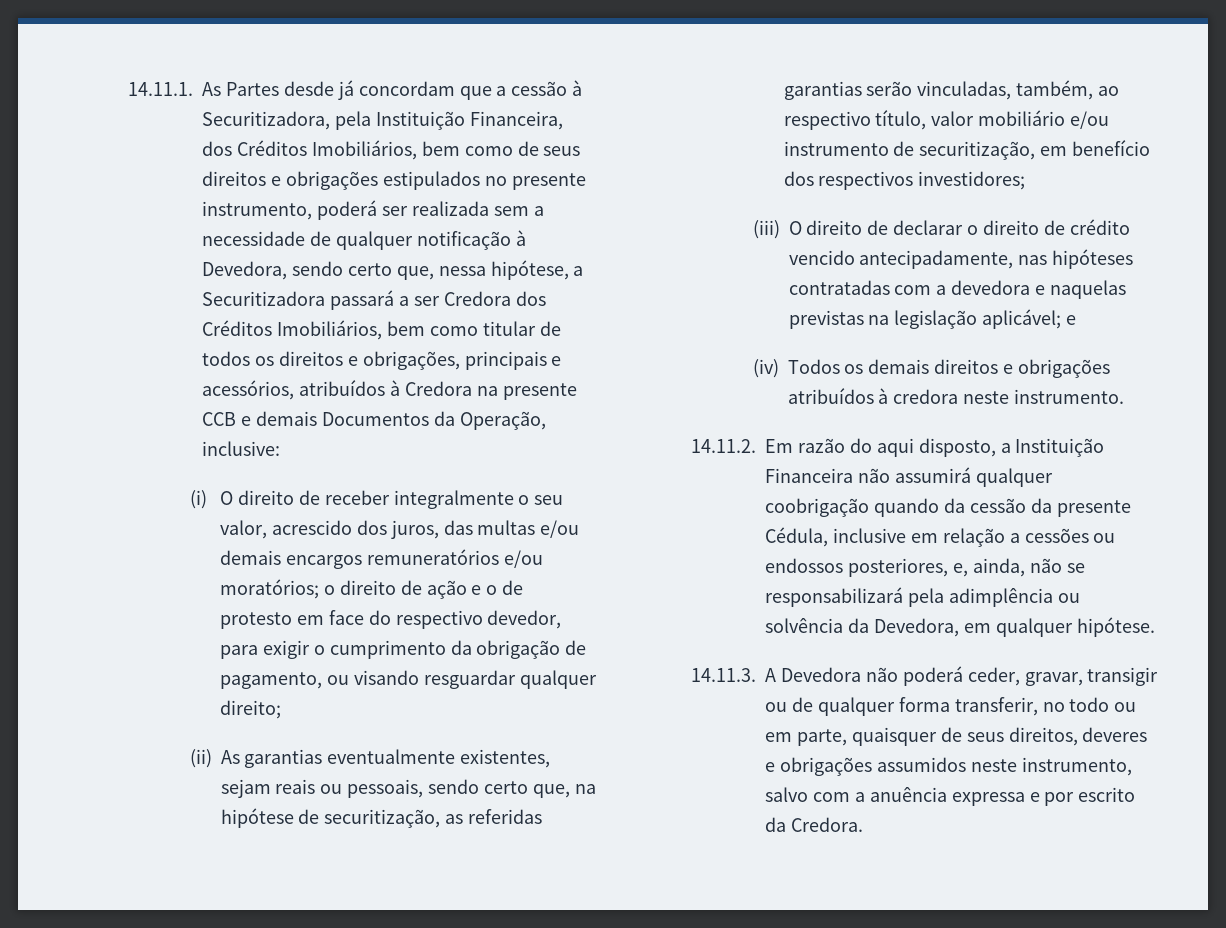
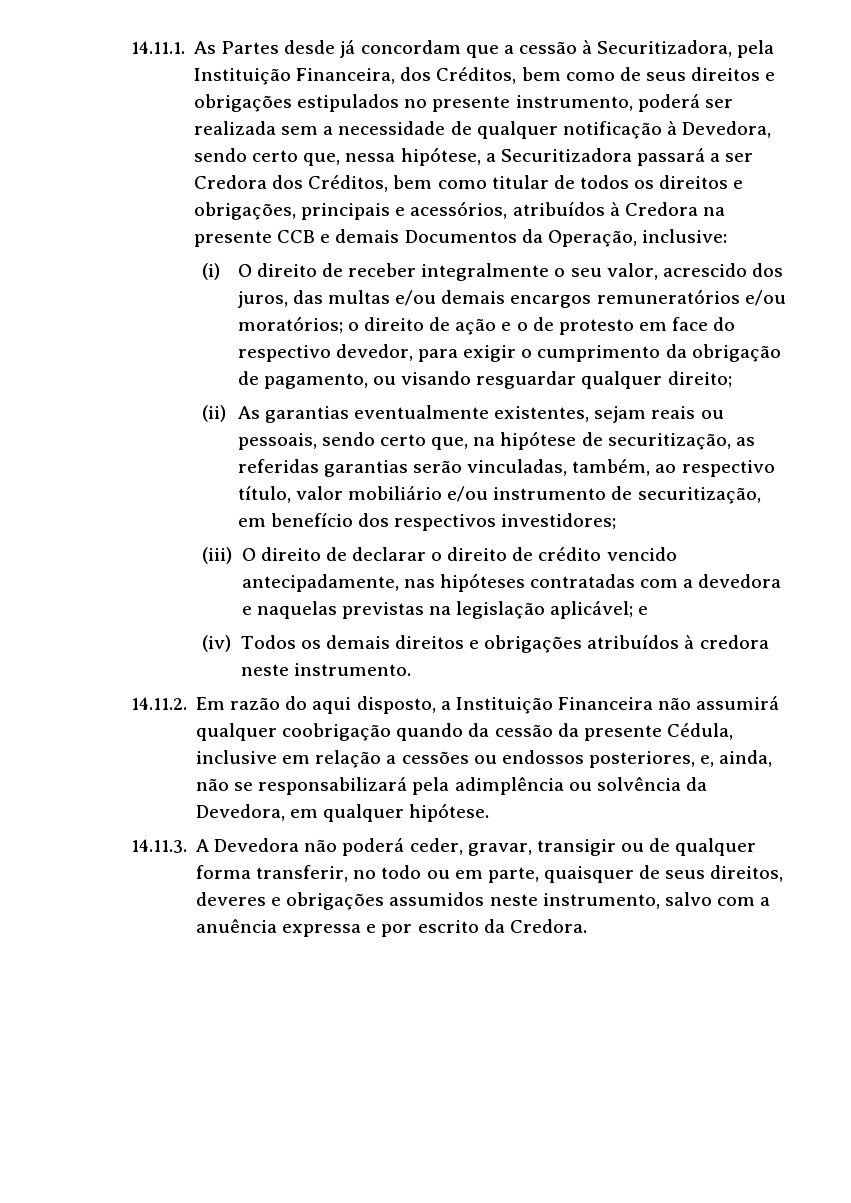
[237,140,417,160] Créditos Imobiliários, -> [436,67,517,84] Créditos,
[202,320,383,340] Créditos Imobiliários, -> [308,175,389,192] Créditos,

